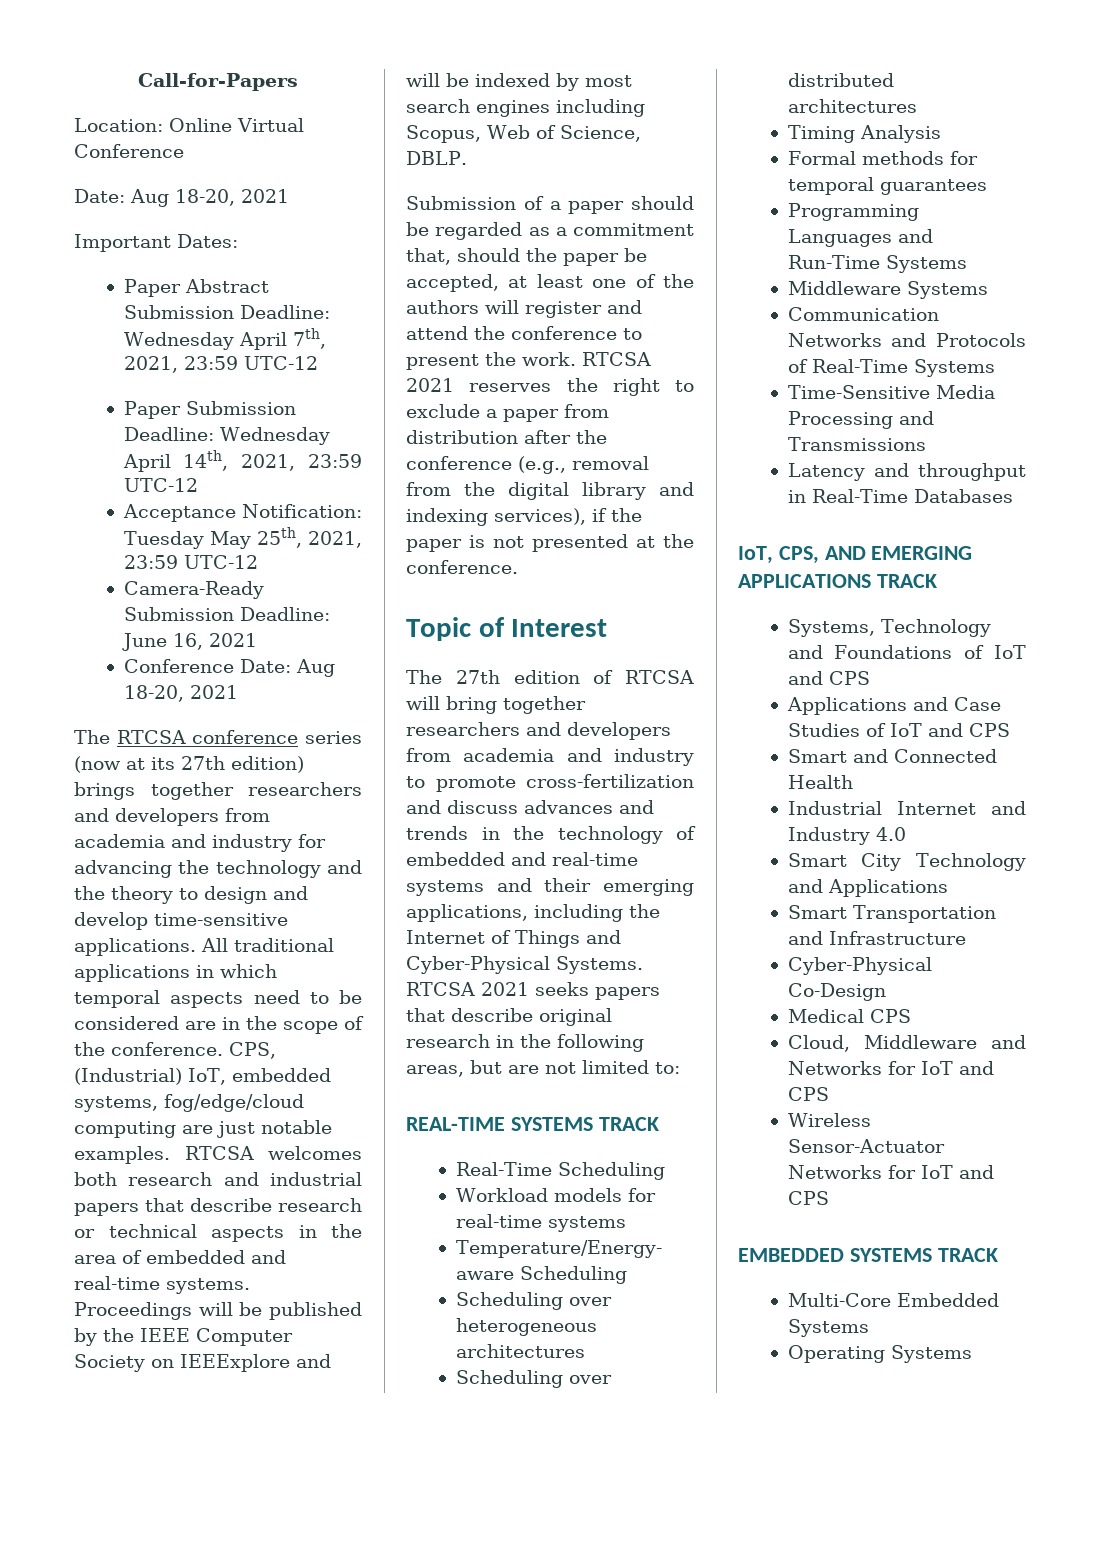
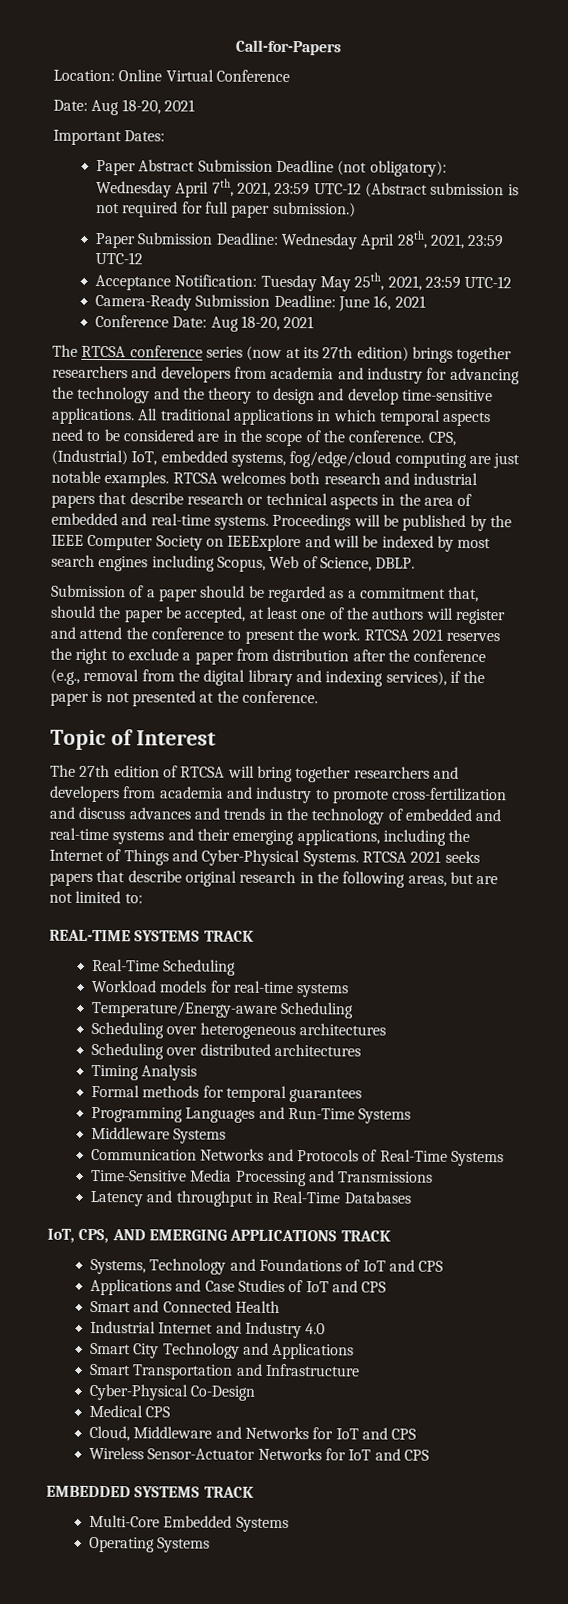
[239,305,330,319] Deadline: -> [275,159,447,177] Deadline (not obligatory):
(318, 363) none -> [364,182,519,198] [95,201,356,218] (Abstract submission is not required for full paper submission.)
[183,450,229,471] 14th, -> [396,230,427,249] 28th,

